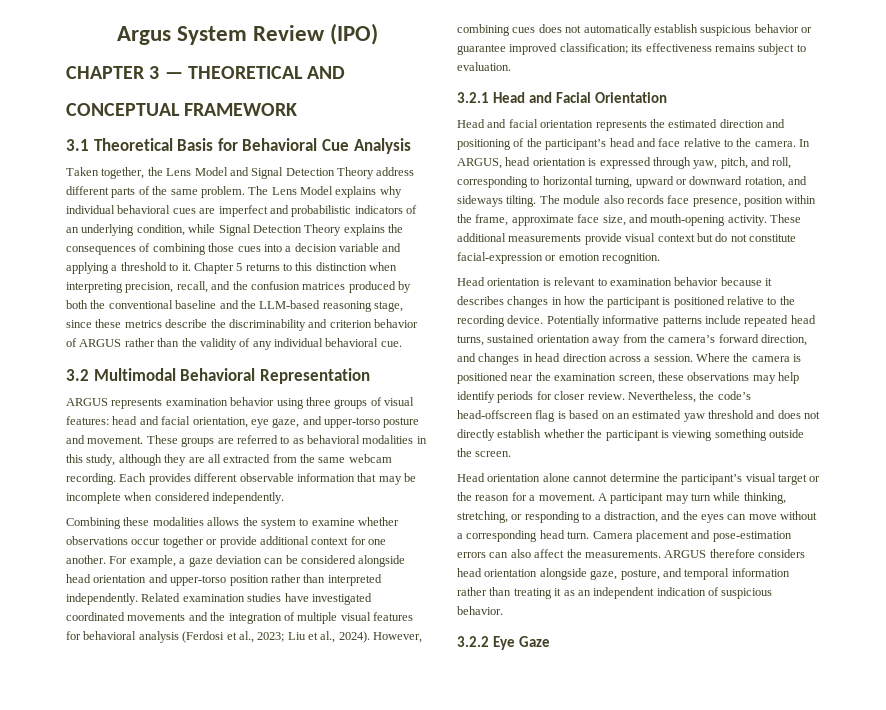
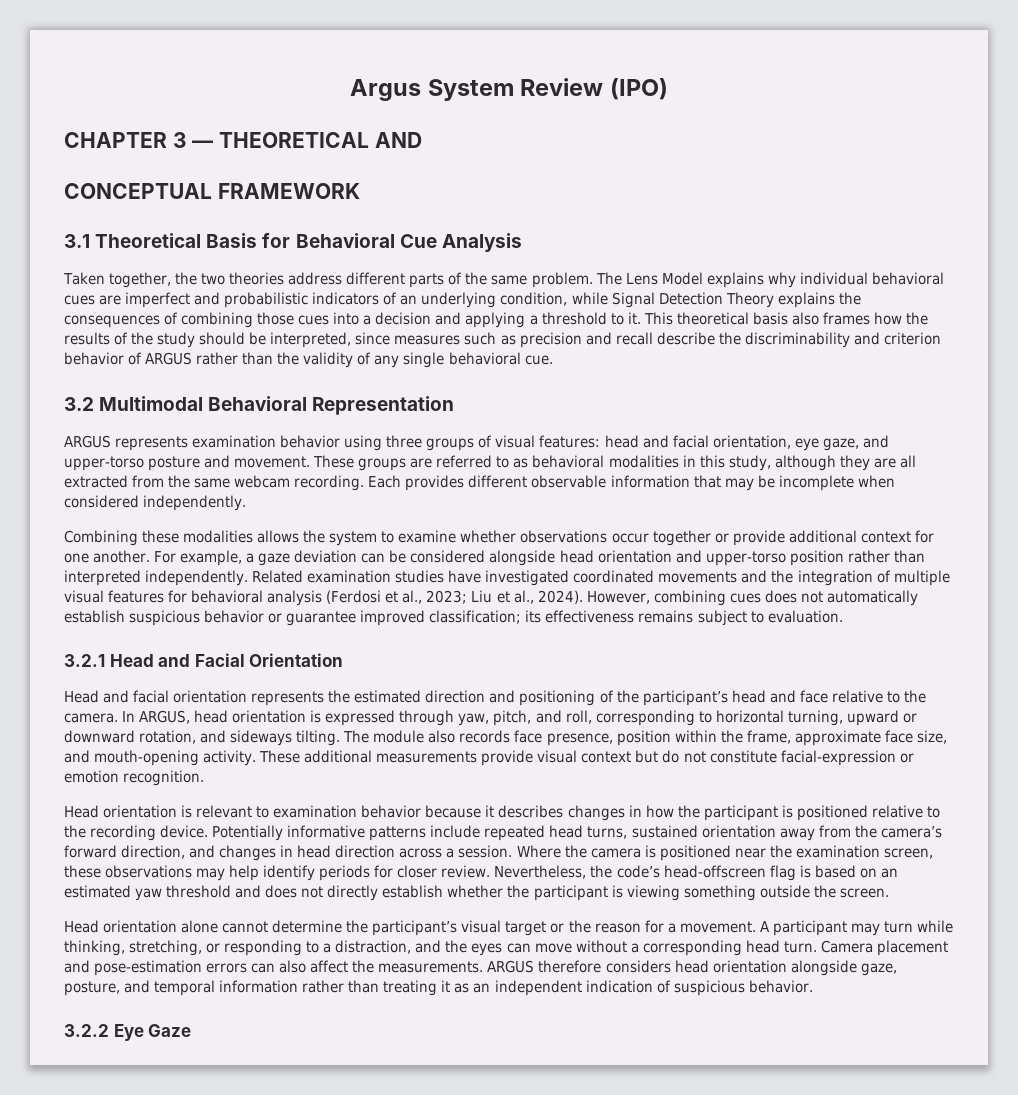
[166,167,374,179] Lens Model and Signal Detection Theory -> [201,272,285,285] two theories
[339,243,379,252] variable -> (432, 318) none
[193,262,398,274] [66,281,411,293] [66,300,403,312] [66,319,162,328] Chapter 5 returns to this distinction when interpreting precision, recall, and the confusion matrices produced by both the conventional baseline and the LLM-based reasoning stage, since these metrics -> [643,312,928,325] [64,332,653,348] This theoretical basis also frames how the results of the study should be interpreted, since measures such as precision and recall
[274,338,323,347] individual -> [403,352,445,368] single

